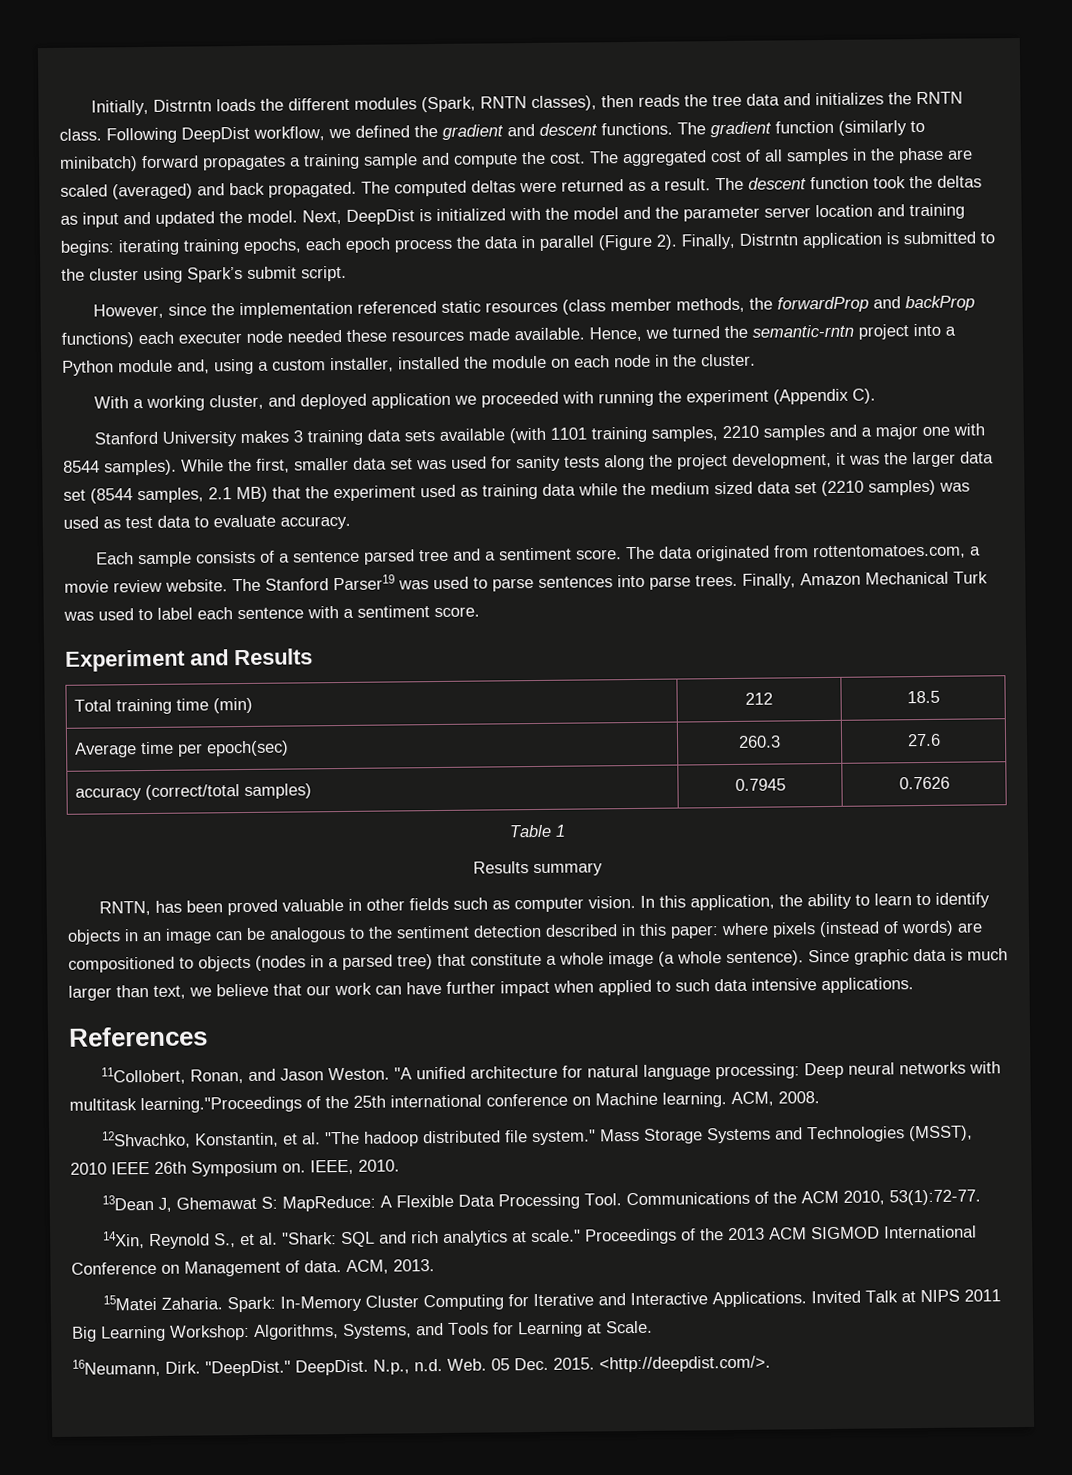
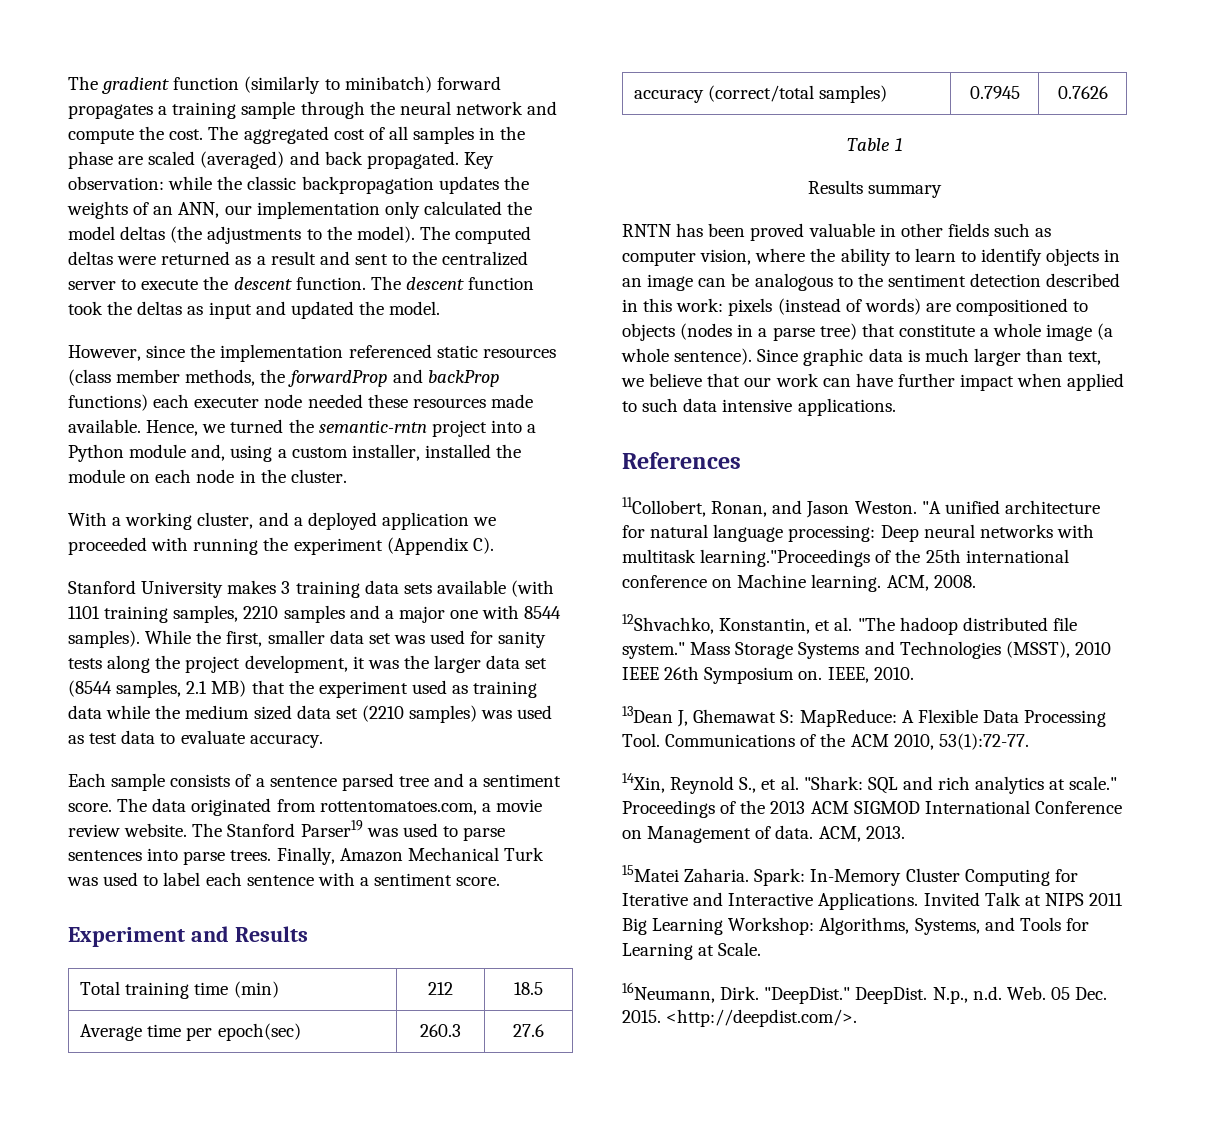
[91,91,964,116] [59,122,673,144] Initially, Distrntn loads the different modules (Spark, RNTN classes), then reads the tree data and initializes the RNTN class. Following DeepDist workflow, we defined the gradient and descent functions. -> (68, 83) none
(418, 161) none -> [300,101,523,119] through the neural network
(357, 189) none -> [463,152,494,169] [68,176,529,194] [67,201,533,219] [68,226,415,244] Key observation: while the classic backpropagation updates the weights of an ANN, our implementation only calculated the model deltas (the adjustments to the model).
[664,178,711,191] result. -> [270,251,529,266] [68,276,366,290] result and sent to the centralized server to execute the descent function.
[302,203,965,225] [60,231,995,256] [61,265,347,284] Next, DeepDist is initialized with the model and the parameter server location and training begins: iterating training epochs, each epoch process the data in parallel (Figure 2). Finally, Distrntn application is submitted to the cluster using Spark’s submit script. -> (441, 308) none
(297, 400) none -> [293,517,303,526] a
[99,900,152,916] RNTN, -> [622,224,671,237] RNTN
[588,894,776,911] vision. In this application, -> [700,248,806,265] vision, where
[670,922,769,939] paper: where -> [676,298,724,312] work:
[342,954,393,971] parsed -> [772,327,815,341] parse

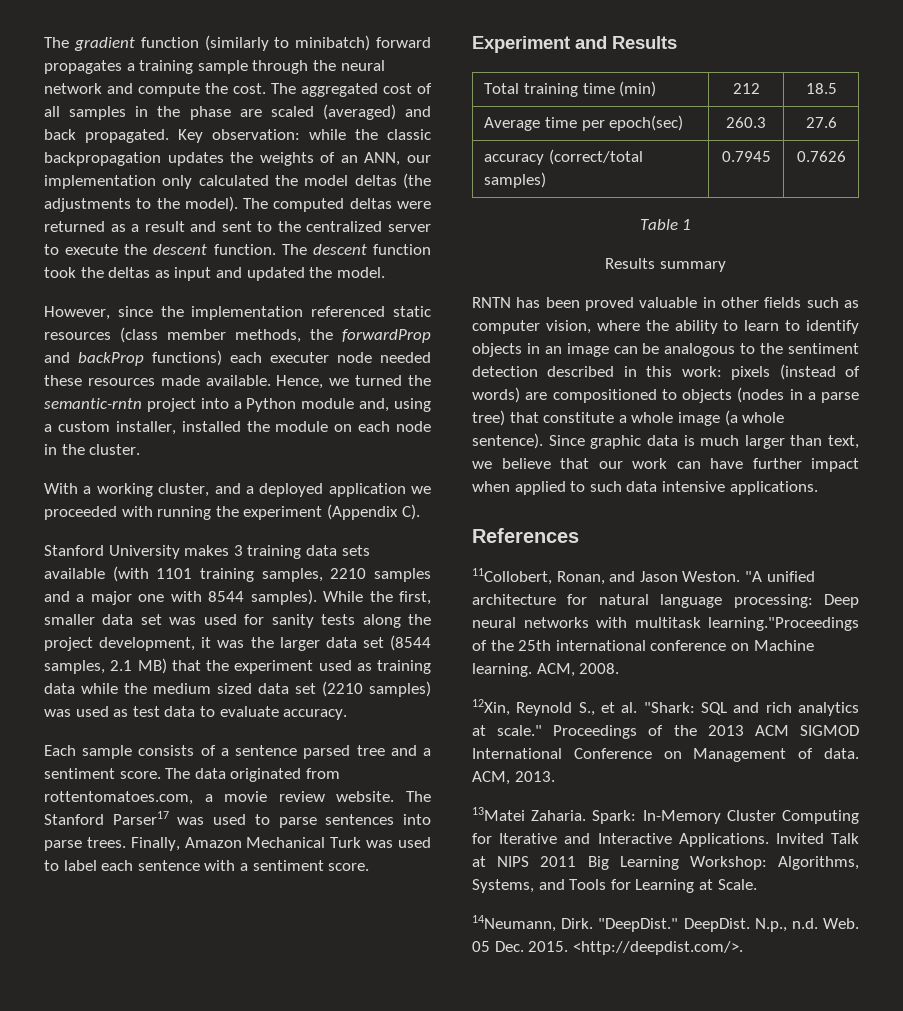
[300,820,363,837] Parser19 -> [112,811,169,825] Parser17
[622,614,1077,635] [622,641,1111,659] [622,666,914,684] [622,706,1107,727] [622,733,1029,750] [622,773,665,793] 12Shvachko, Konstantin, et al. "The hadoop distributed file system." Mass Storage Systems and Technologies (MSST), 2010 IEEE 26th Symposium on. IEEE, 2010. // 13Dean J, Ghemawat S: MapReduce: A Flexible Data Processing Tool. Communications of the ACM 2010, 53(1):72-77. // 14Xin, -> [472,699,510,716] 12Xin,
[622,865,679,882] 15Matei -> [472,807,525,821] 13Matei
[622,982,715,1003] 16Neumann, -> [472,915,556,932] 14Neumann,

